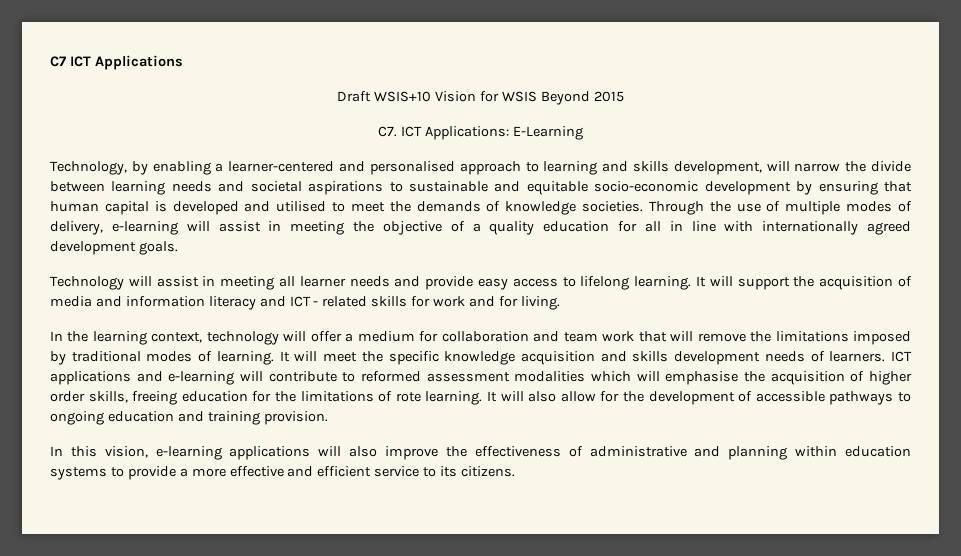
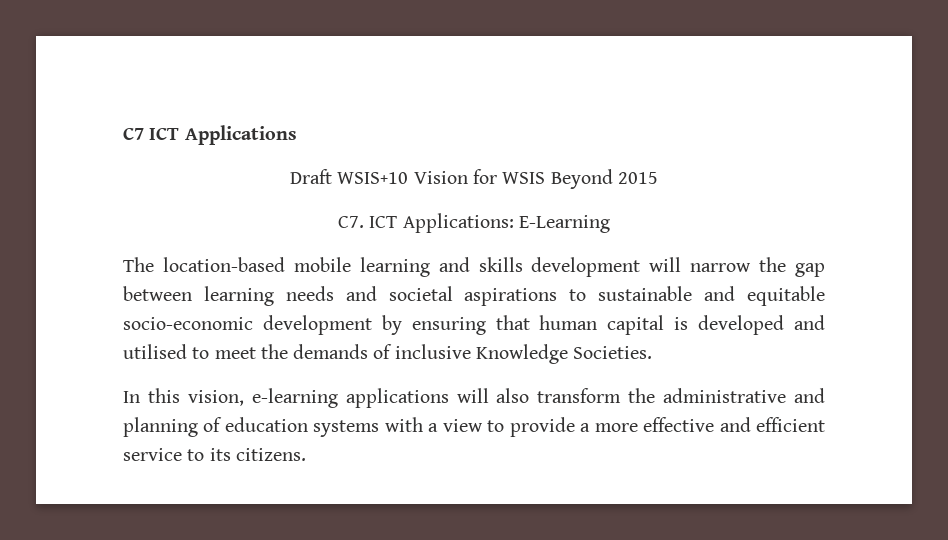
[50,161,539,175] Technology, by enabling a learner-centered and personalised approach to -> [123,257,351,272] The location-based mobile
[673,161,762,175] development, -> [531,257,641,277] development
[871,161,911,172] divide -> [794,263,825,277] gap
[505,201,913,215] [50,221,912,235] [50,241,178,255] [50,276,912,290] [50,296,560,310] [50,331,912,345] [50,351,912,365] [50,371,912,385] [50,391,912,405] [50,411,328,425] knowledge societies. Through the use of multiple modes of delivery, e-learning will assist in meeting the objective of a quality education for all in line with internationally agreed development goals. // Technology will assist in meeting all learner needs and provide easy access to lifelong learning. It will support the acquisition of media and information literacy and ICT - related skills for work and for living. // In the learning context, technology will offer a medium for collaboration and team work that will remove the limitations imposed by traditional modes of learning. It will meet the specific knowledge acquisition and skills development needs of learners. ICT applications and e-learning will contribute to reformed assessment modalities which will emphasise the acquisition of higher order skills, freeing education for the limitations of rote learning. It will also allow for the development of accessible pathways to ongoing education and training provision. -> [394,344,653,364] inclusive Knowledge Societies.
[385,446,583,460] improve the effectiveness of -> [537,388,656,403] transform the
[795,446,838,457] within -> [203,417,223,432] of
(107, 473) none -> [384,417,483,432] with a view

